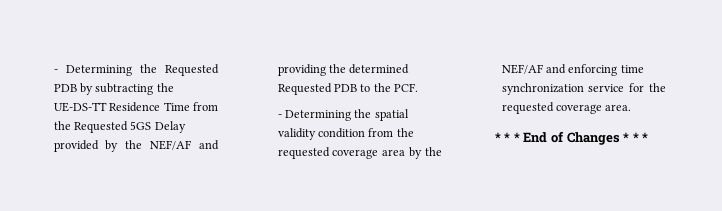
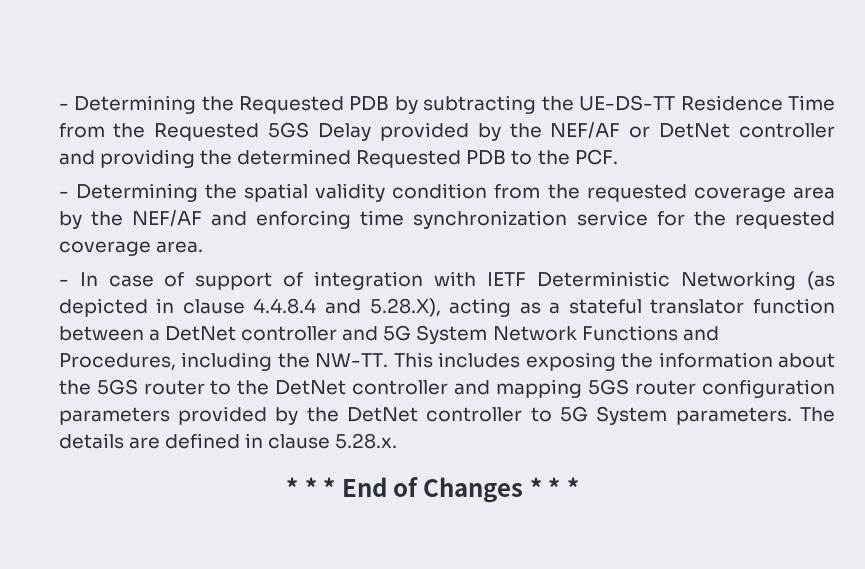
(192, 145) none -> [629,123,836,138] or DetNet controller
(632, 107) none -> [58,271,835,290] [58,298,836,317] [58,325,719,344] [58,352,835,371] [58,379,835,398] [58,406,835,425] [58,433,398,449] // - In case of support of integration with IETF Deterministic Networking (as depicted in clause 4.4.8.4 and 5.28.X), acting as a stateful translator function between a DetNet controller and 5G System Network Functions and Procedures, including the NW-TT. This includes exposing the information about the 5GS router to the DetNet controller and mapping 5GS router configuration parameters provided by the DetNet controller to 5G System parameters. The details are defined in clause 5.28.x.

